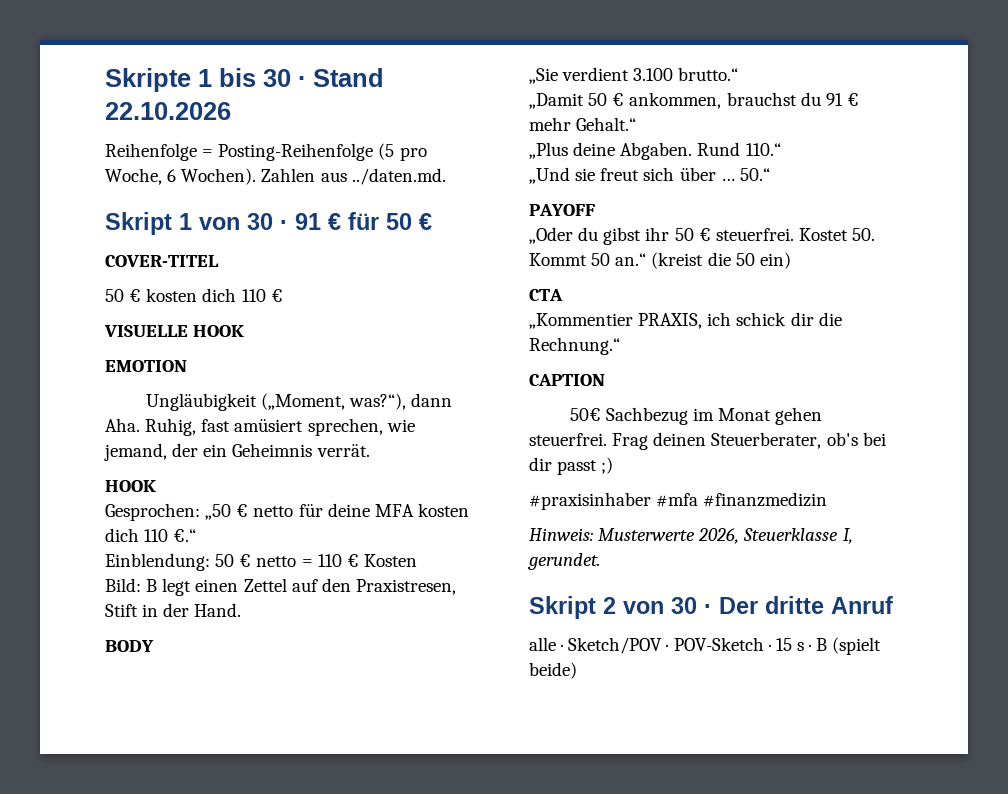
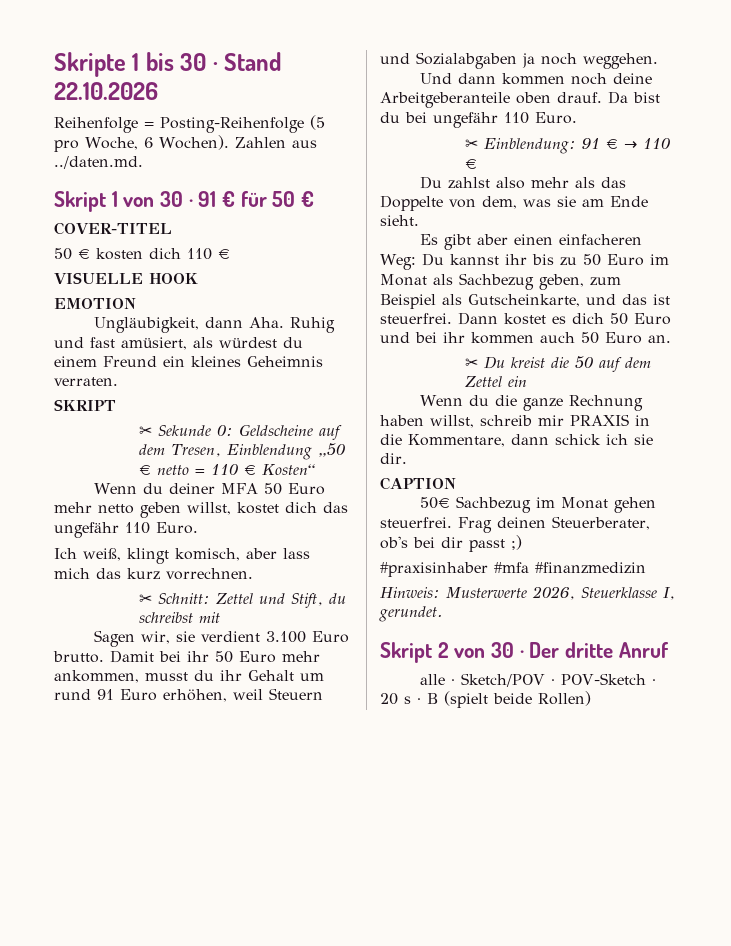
[145,393,453,411] [105,418,415,436] [104,443,370,461] [105,480,156,492] [105,503,469,521] [105,528,197,542] [105,553,417,571] [105,578,456,596] [105,603,242,617] [105,640,154,652] [529,67,739,84] [529,92,859,109] [529,117,637,131] [529,142,781,160] [529,167,770,184] [529,204,595,216] [529,227,876,245] [529,252,791,269] [529,289,563,301] [529,312,842,329] [529,337,620,355] Ungläubigkeit („Moment, was?“), dann Aha. Ruhig, fast amüsiert sprechen, wie jemand, der ein Geheimnis verrät. // HOOK // Gesprochen: „50 € netto für deine MFA kosten dich 110 €.“ // Einblendung: 50 € netto = 110 € Kosten // Bild: B legt einen Zettel auf den Praxistresen, Stift in der Hand. // BODY // „Sie verdient 3.100 brutto.“ // „Damit 50 € ankommen, brauchst du 91 € mehr Gehalt.“ // „Plus deine Abgaben. Rund 110.“ // „Und sie freut sich über … 50.“ // PAYOFF // „Oder du gibst ihr 50 € steuerfrei. Kostet 50. Kommt 50 an.“ (kreist die 50 ein) // CTA // „Kommentier PRAXIS, ich schick dir die Rechnung.“ -> [93,317,335,333] [54,337,303,350] [54,356,323,367] [54,377,118,386] [54,399,116,411] [138,424,342,440] [138,443,345,460] [138,464,317,475] [93,483,325,495] [54,502,348,518] [54,522,198,538] [54,548,310,564] [54,568,253,580] [138,593,346,608] [138,612,220,623] [93,630,349,647] [53,650,320,663] [54,670,324,683] [54,688,323,702] [380,52,658,69] [419,73,652,85] [380,91,660,108] [380,112,577,128] [464,138,670,154] [464,159,477,169] [419,176,626,189] [380,195,648,211] [380,215,419,226] [419,234,642,250] [380,253,669,270] [380,273,621,290] [380,294,670,309] [380,312,671,325] [380,332,671,344] [464,356,651,372] [464,376,527,387] [419,395,643,411] [380,414,650,428] [380,434,653,447] [380,453,407,464] Ungläubigkeit, dann Aha. Ruhig und fast amüsiert, als würdest du einem Freund ein kleines Geheimnis verraten. // SKRIPT // ✂ Sekunde 0: Geldscheine auf dem Tresen, Einblendung „50 € netto = 110 € Kosten“ // Wenn du deiner MFA 50 Euro mehr netto geben willst, kostet dich das ungefähr 110 Euro. // Ich weiß, klingt komisch, aber lass mich das kurz vorrechnen. // ✂ Schnitt: Zettel und Stift, du schreibst mit // Sagen wir, sie verdient 3.100 Euro brutto. Damit bei ihr 50 Euro mehr ankommen, musst du ihr Gehalt um rund 91 Euro erhöhen, weil Steuern und Sozialabgaben ja noch weggehen. // Und dann kommen noch deine Arbeitgeberanteile oben drauf. Da bist du bei ungefähr 110 Euro. // ✂ Einblendung: 91 € → 110 € // Du zahlst also mehr als das Doppelte von dem, was sie am Ende sieht. // Es gibt aber einen einfacheren Weg: Du kannst ihr bis zu 50 Euro im Monat als Sachbezug geben, zum Beispiel als Gutscheinkarte, und das ist steuerfrei. Dann kostet es dich 50 Euro und bei ihr kommen auch 50 Euro an. // ✂ Du kreist die 50 auf dem Zettel ein // Wenn du die ganze Rechnung haben willst, schreib mir PRAXIS in die Kommentare, dann schick ich sie dir.
[775,638,792,651] 15 -> [380,693,398,705] 20
[529,662,577,679] beide) -> [493,691,591,706] beide Rollen)

